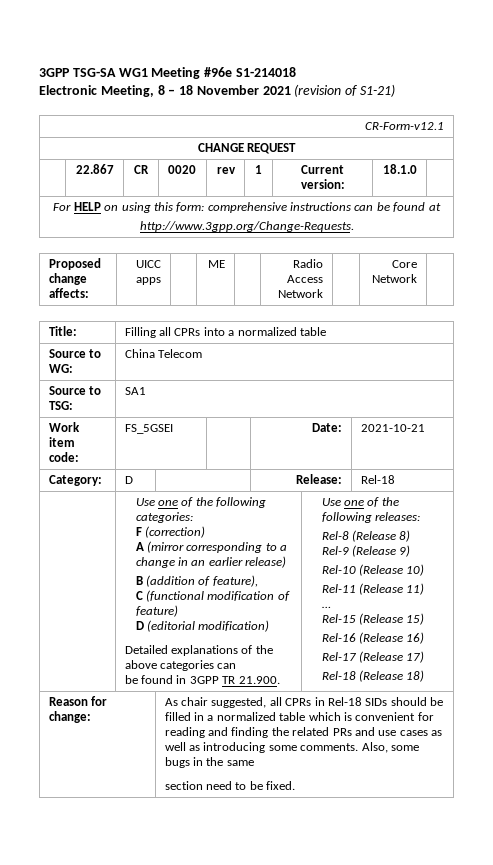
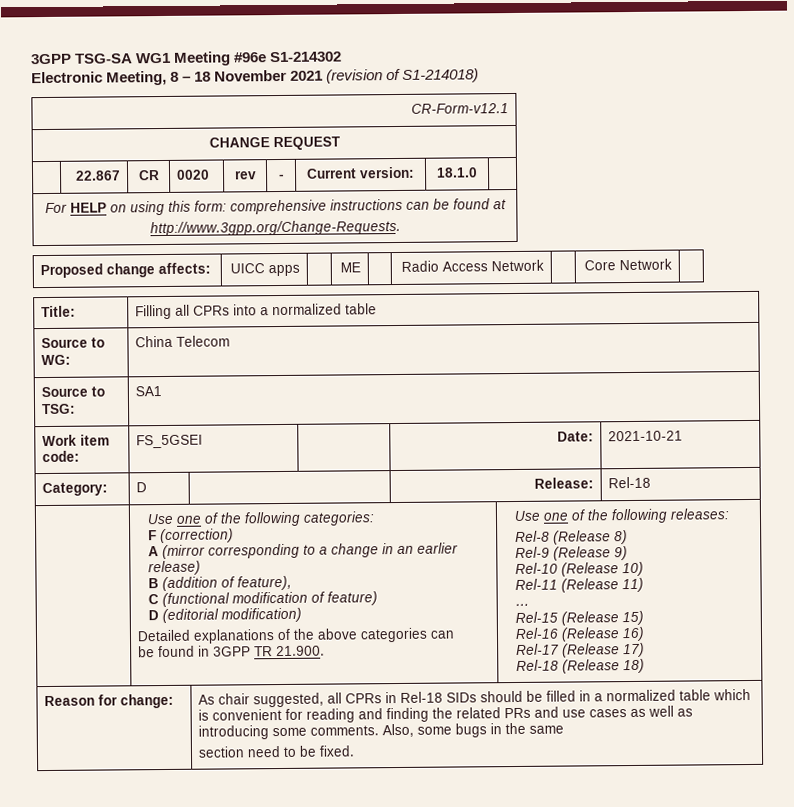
[235,67,296,77] S1-214018 -> [269,51,343,63] S1-214302
[360,84,396,97] S1-21) -> [402,68,480,83] S1-214018)
[255,165,262,174] 1 -> [278,173,285,180] -

